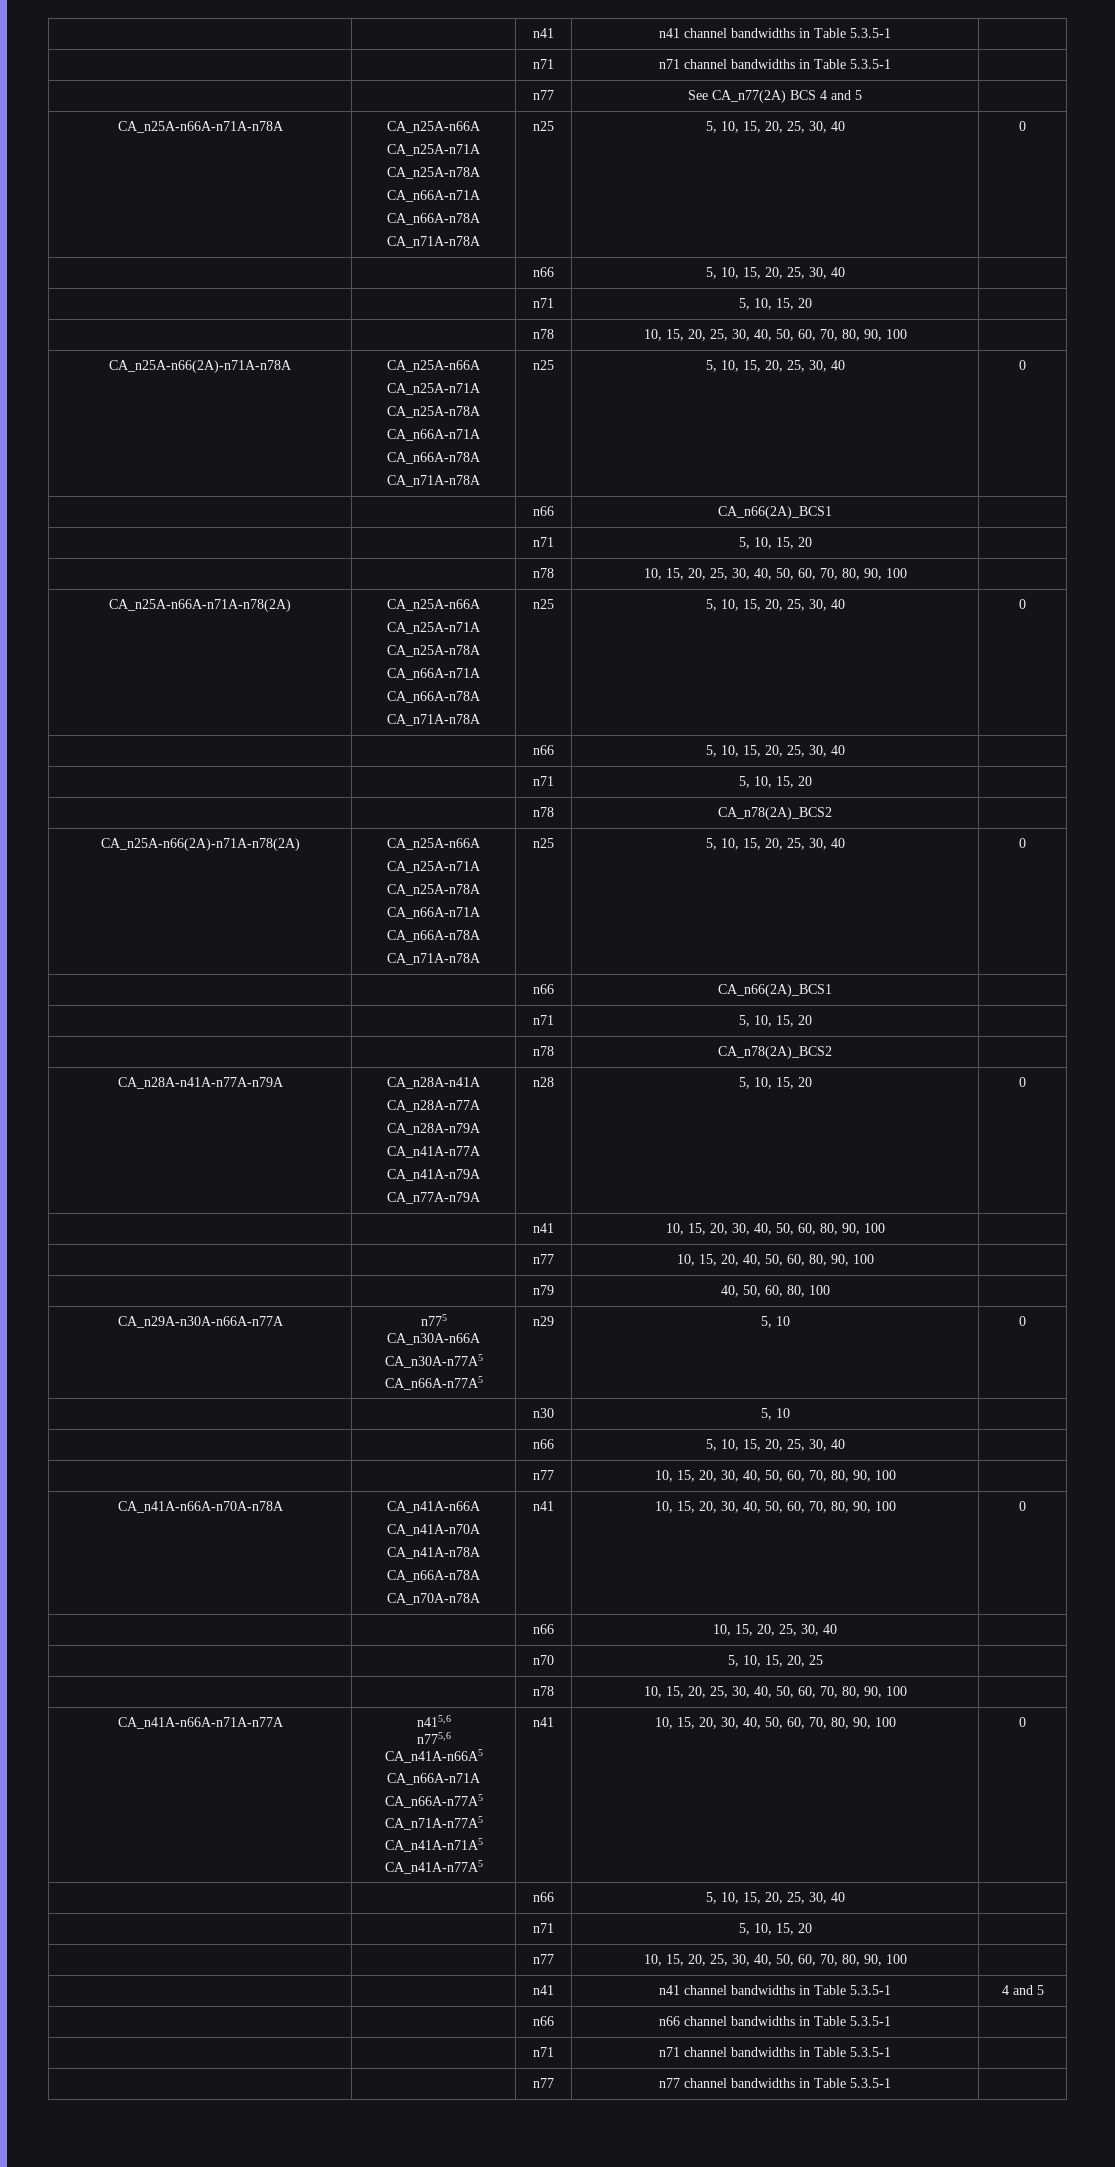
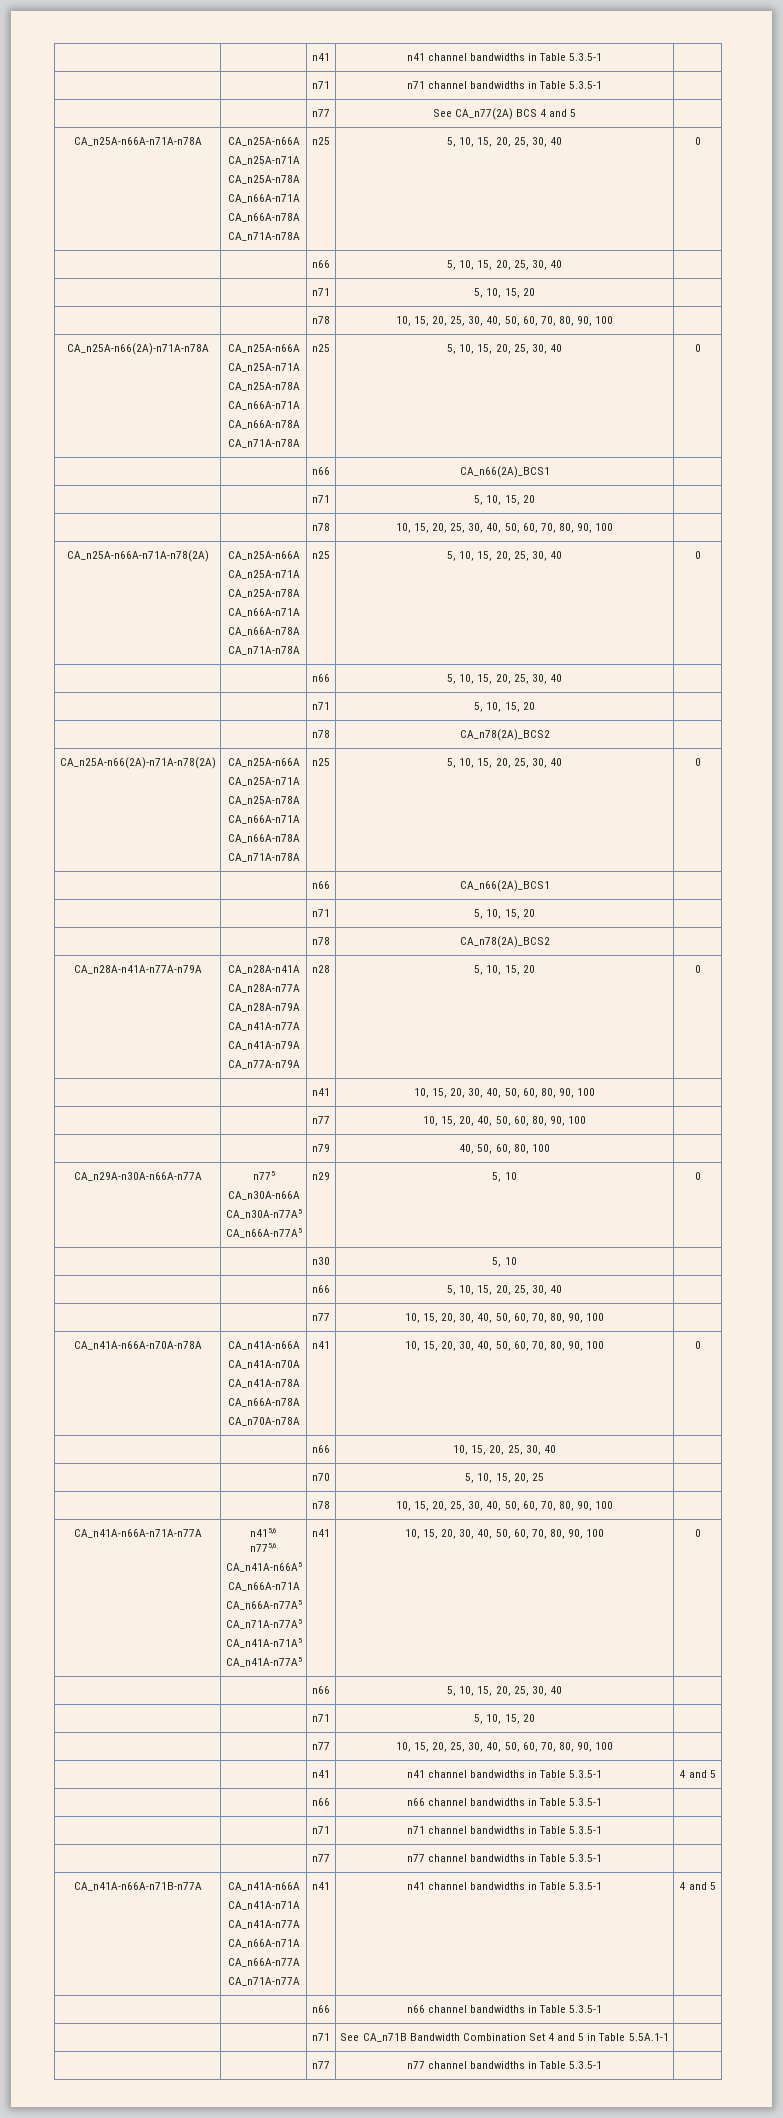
(891, 2083) none -> [73,1882,202,1891] [227,1882,300,1891] [227,1901,300,1910] [227,1920,300,1929] [227,1939,300,1948] [227,1958,300,1967] [227,1977,300,1986] [312,1882,330,1890] [406,1882,603,1890] [679,1882,716,1890] [312,2005,330,2013] [406,2005,603,2013] [312,2033,330,2041] [340,2033,669,2042] [312,2061,330,2069] [406,2061,603,2069] // CA_n41A-n66A-n71B-n77A | CA_n41A-n66A // CA_n41A-n71A // CA_n41A-n77A // CA_n66A-n71A // CA_n66A-n77A // CA_n71A-n77A | n41 | n41 channel bandwidths in Table 5.3.5-1 | 4 and 5 // | | n66 | n66 channel bandwidths in Table 5.3.5-1 | // | | n71 | See CA_n71B Bandwidth Combination Set 4 and 5 in Table 5.5A.1-1 | // | | n77 | n77 channel bandwidths in Table 5.3.5-1 |

